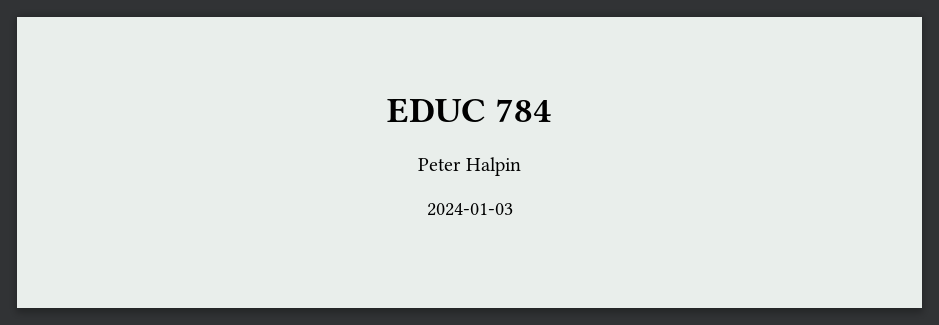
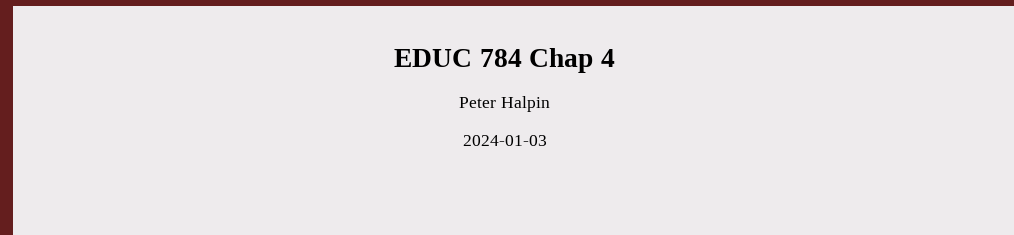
(553, 110) none -> [529,48,615,73] Chap 4

